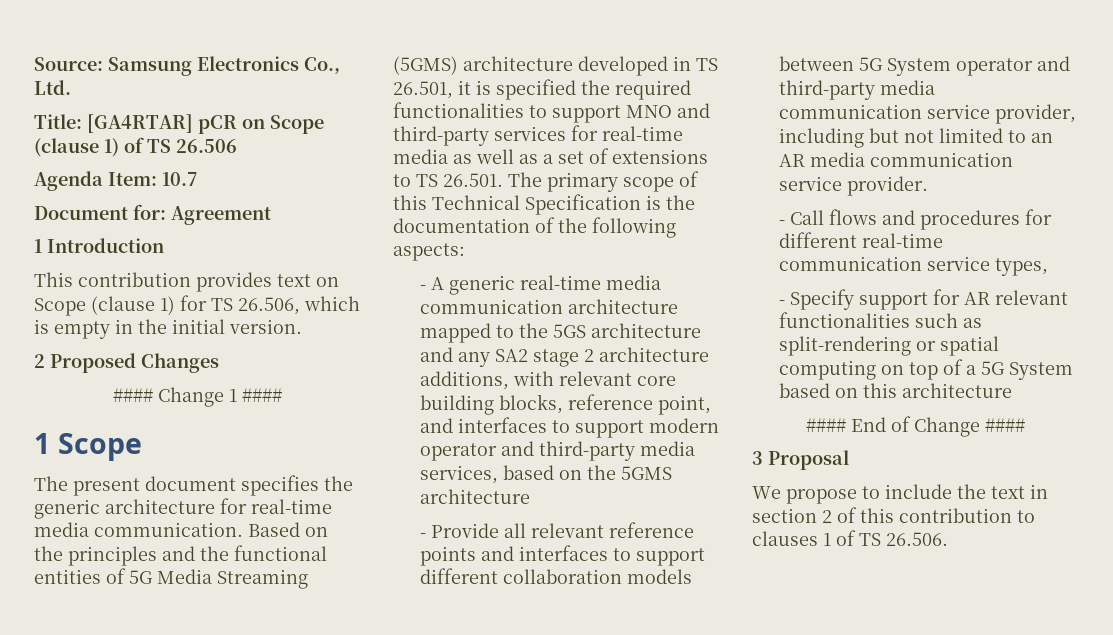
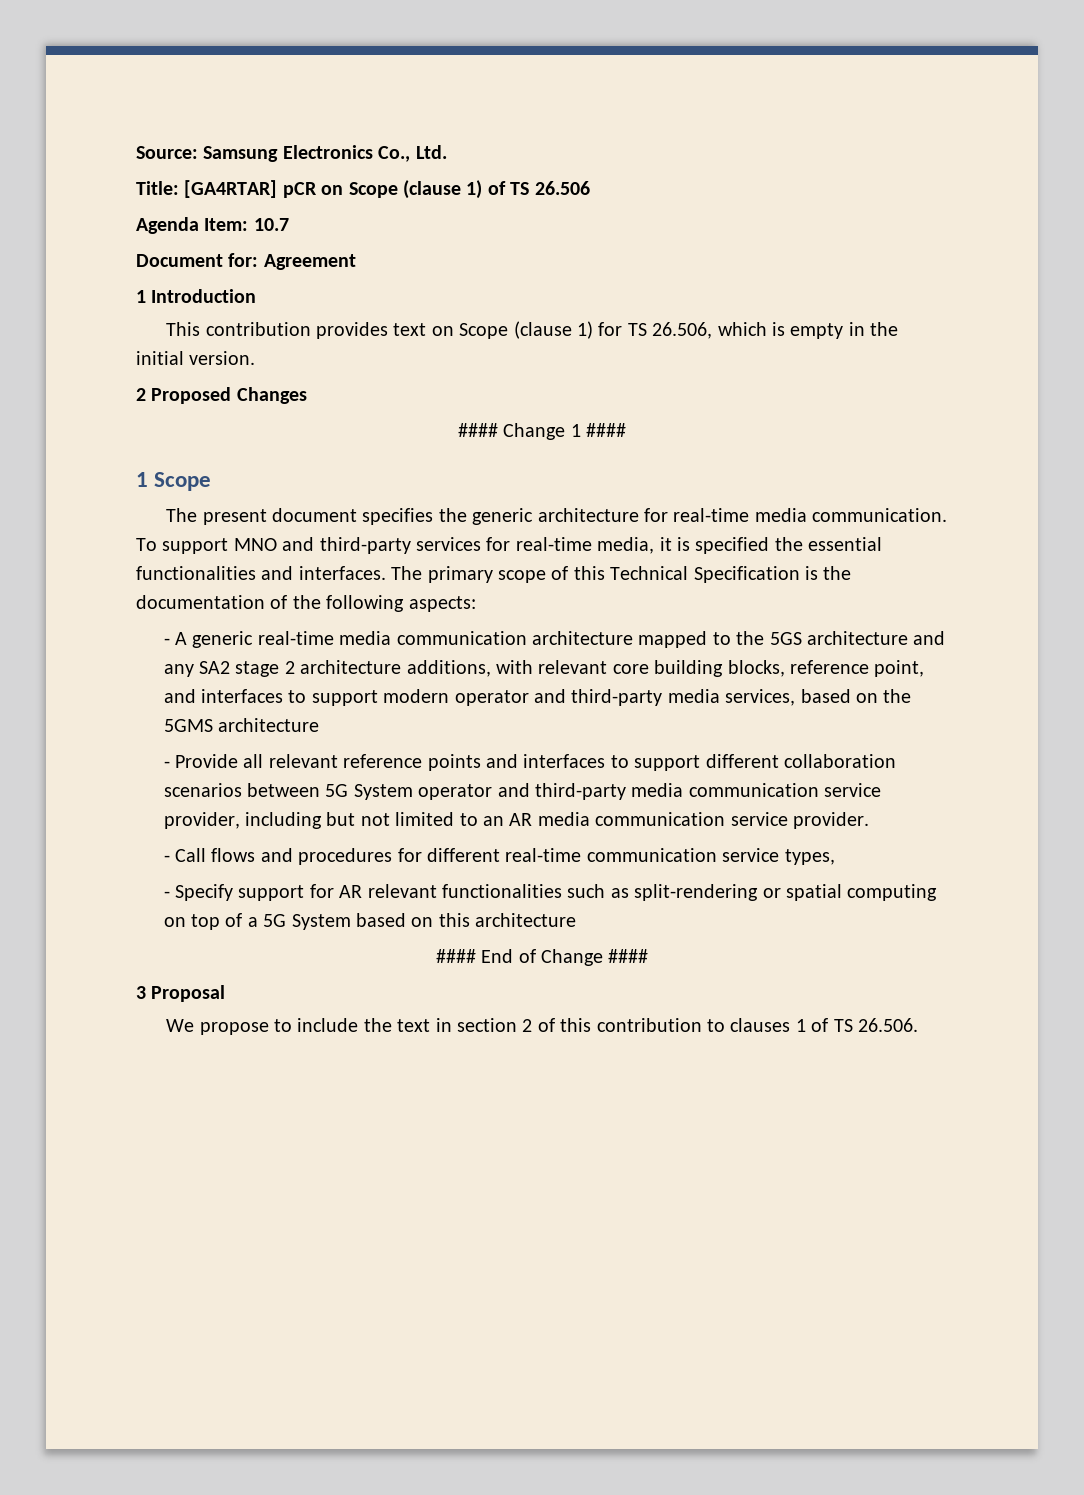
[248,522,328,537] [34,545,327,566] [34,568,308,589] [393,56,718,76] [393,79,691,100] [393,102,547,118] Based on the principles and the functional entities of 5G Media Streaming (5GMS) architecture developed in TS 26.501, it is specified the required functionalities to -> [136,538,157,551] To
[393,148,708,164] [393,173,503,187] media as well as a set of extensions to TS 26.501. -> [597,537,883,554] [136,566,386,580] media, it is specified the essential functionalities and interfaces.
[626,569,692,584] models -> [163,783,242,797] scenarios

